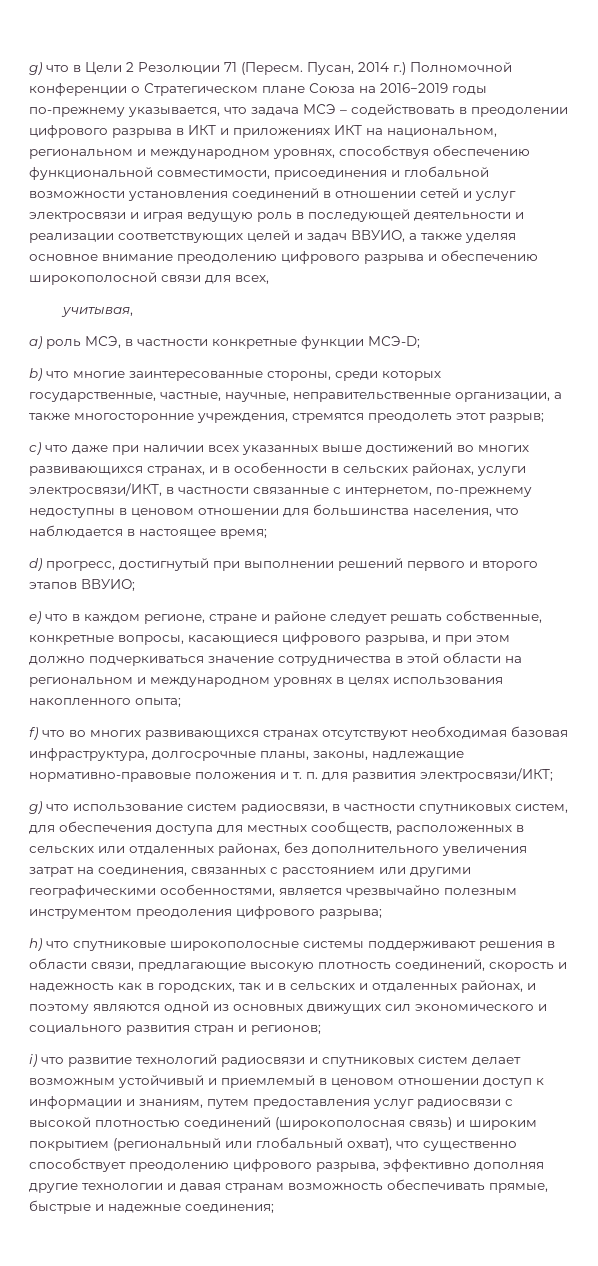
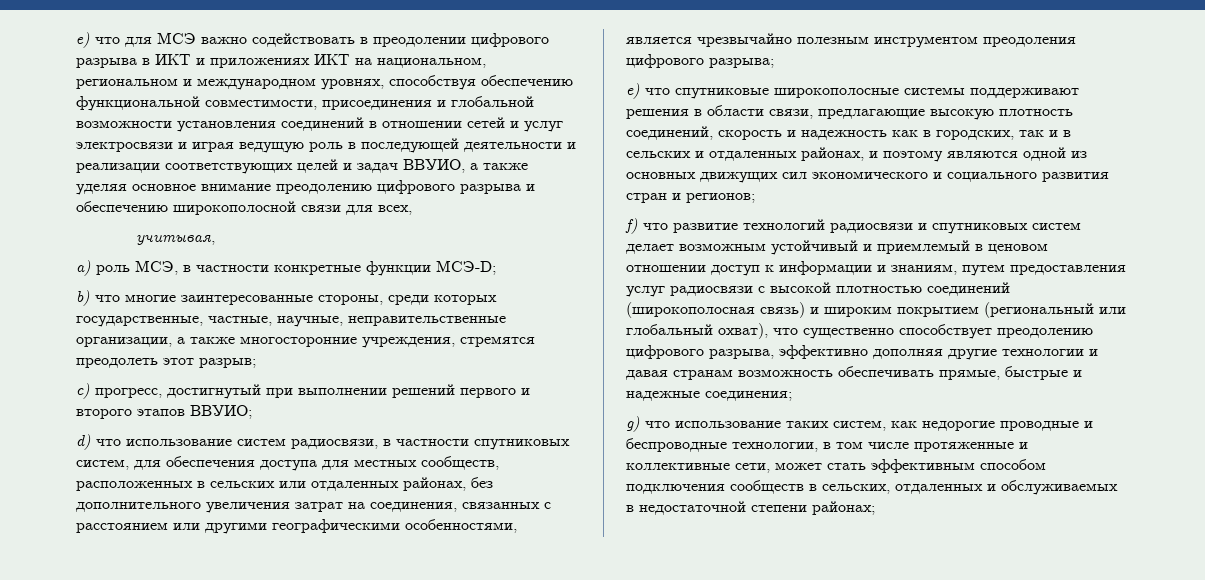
[29,62,512,75] [29,83,487,96] [29,104,347,117] g) что в Цели 2 Резолюции 71 (Пересм. Пусан, 2014 г.) Полномочной конференции о Стратегическом плане Союза на 2016−2019 годы по-прежнему указывается, что задача МСЭ – -> [76,32,247,48] е) что для МСЭ важно
[45,442,529,455] [29,462,526,476] [29,483,532,497] [29,504,519,518] [29,525,267,539] [29,558,42,571] что даже при наличии всех указанных выше достижений во многих развивающихся странах, и в особенности в сельских районах, услуги электросвязи/ИКТ, в частности связанные с интернетом, по-прежнему недоступны в ценовом отношении для большинства населения, что наблюдается в настоящее время; // d) -> (90, 391) none
[29,610,542,624] [29,632,510,645] [29,652,522,666] [29,677,503,687] [29,698,181,707] [29,726,568,740] [29,748,464,761] [29,768,553,782] [29,801,42,814] e) что в каждом регионе, стране и районе следует решать собственные, конкретные вопросы, касающиеся цифрового разрыва, и при этом должно подчеркиваться значение сотрудничества в этой области на региональном и международном уровнях в целях использования накопленного опыта; // f) что во многих развивающихся странах отсутствуют необходимая базовая инфраструктура, долгосрочные планы, законы, надлежащие нормативно-правовые положения и т. п. для развития электросвязи/ИКТ; // g) -> [76,434,91,450] d)
[29,938,42,951] h) -> [626,83,640,99] e)
[29,1054,37,1067] i) -> [625,218,638,234] f)
(274, 1208) none -> [626,416,1093,432] [626,438,1028,452] [626,459,1046,473] [626,480,1118,495] [626,501,875,515] // g) что использование таких систем, как недорогие проводные и беспроводные технологии, в том числе протяженные и коллективные сети, может стать эффективным способом подключения сообществ в сельских, отдаленных и обслуживаемых в недостаточной степени районах;

